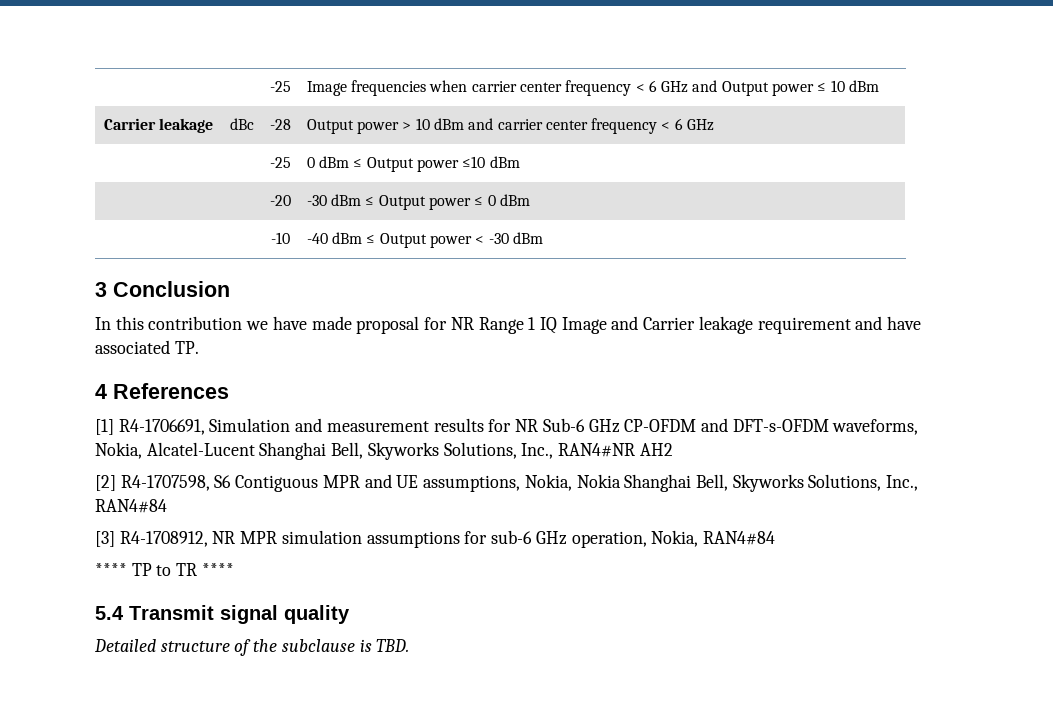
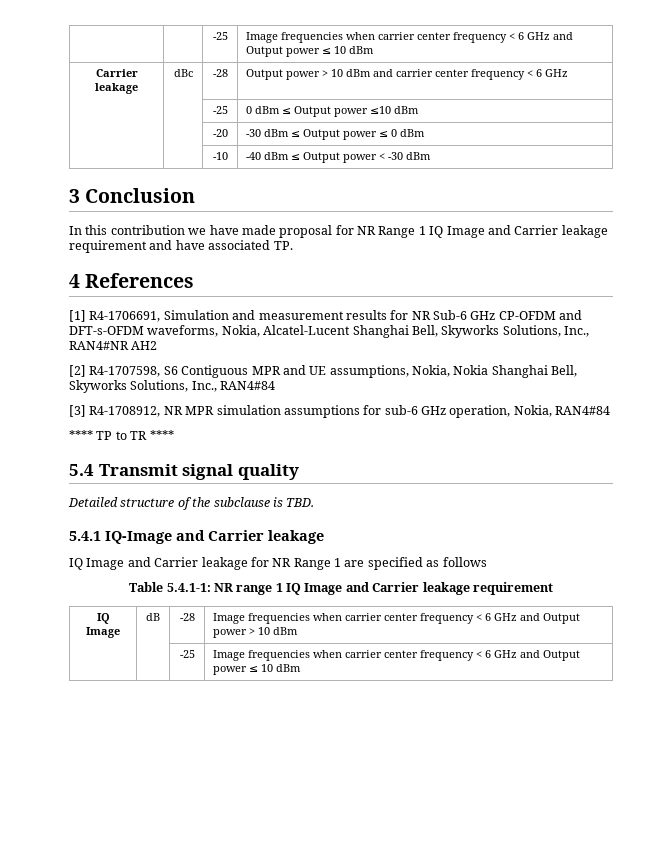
(410, 645) none -> [69,530,324,544] [69,557,487,570] [129,582,553,595] [96,613,110,624] [86,627,120,638] [146,613,160,621] [179,613,195,621] [213,613,581,624] [213,627,299,638] [179,650,195,658] [213,650,581,661] [213,664,302,675] // 5.4.1 IQ-Image and Carrier leakage // IQ Image and Carrier leakage for NR Range 1 are specified as follows // Table 5.4.1-1: NR range 1 IQ Image and Carrier leakage requirement // IQ Image | dB | -28 | Image frequencies when carrier center frequency < 6 GHz and Output power > 10 dBm // | | -25 | Image frequencies when carrier center frequency < 6 GHz and Output power ≤ 10 dBm

